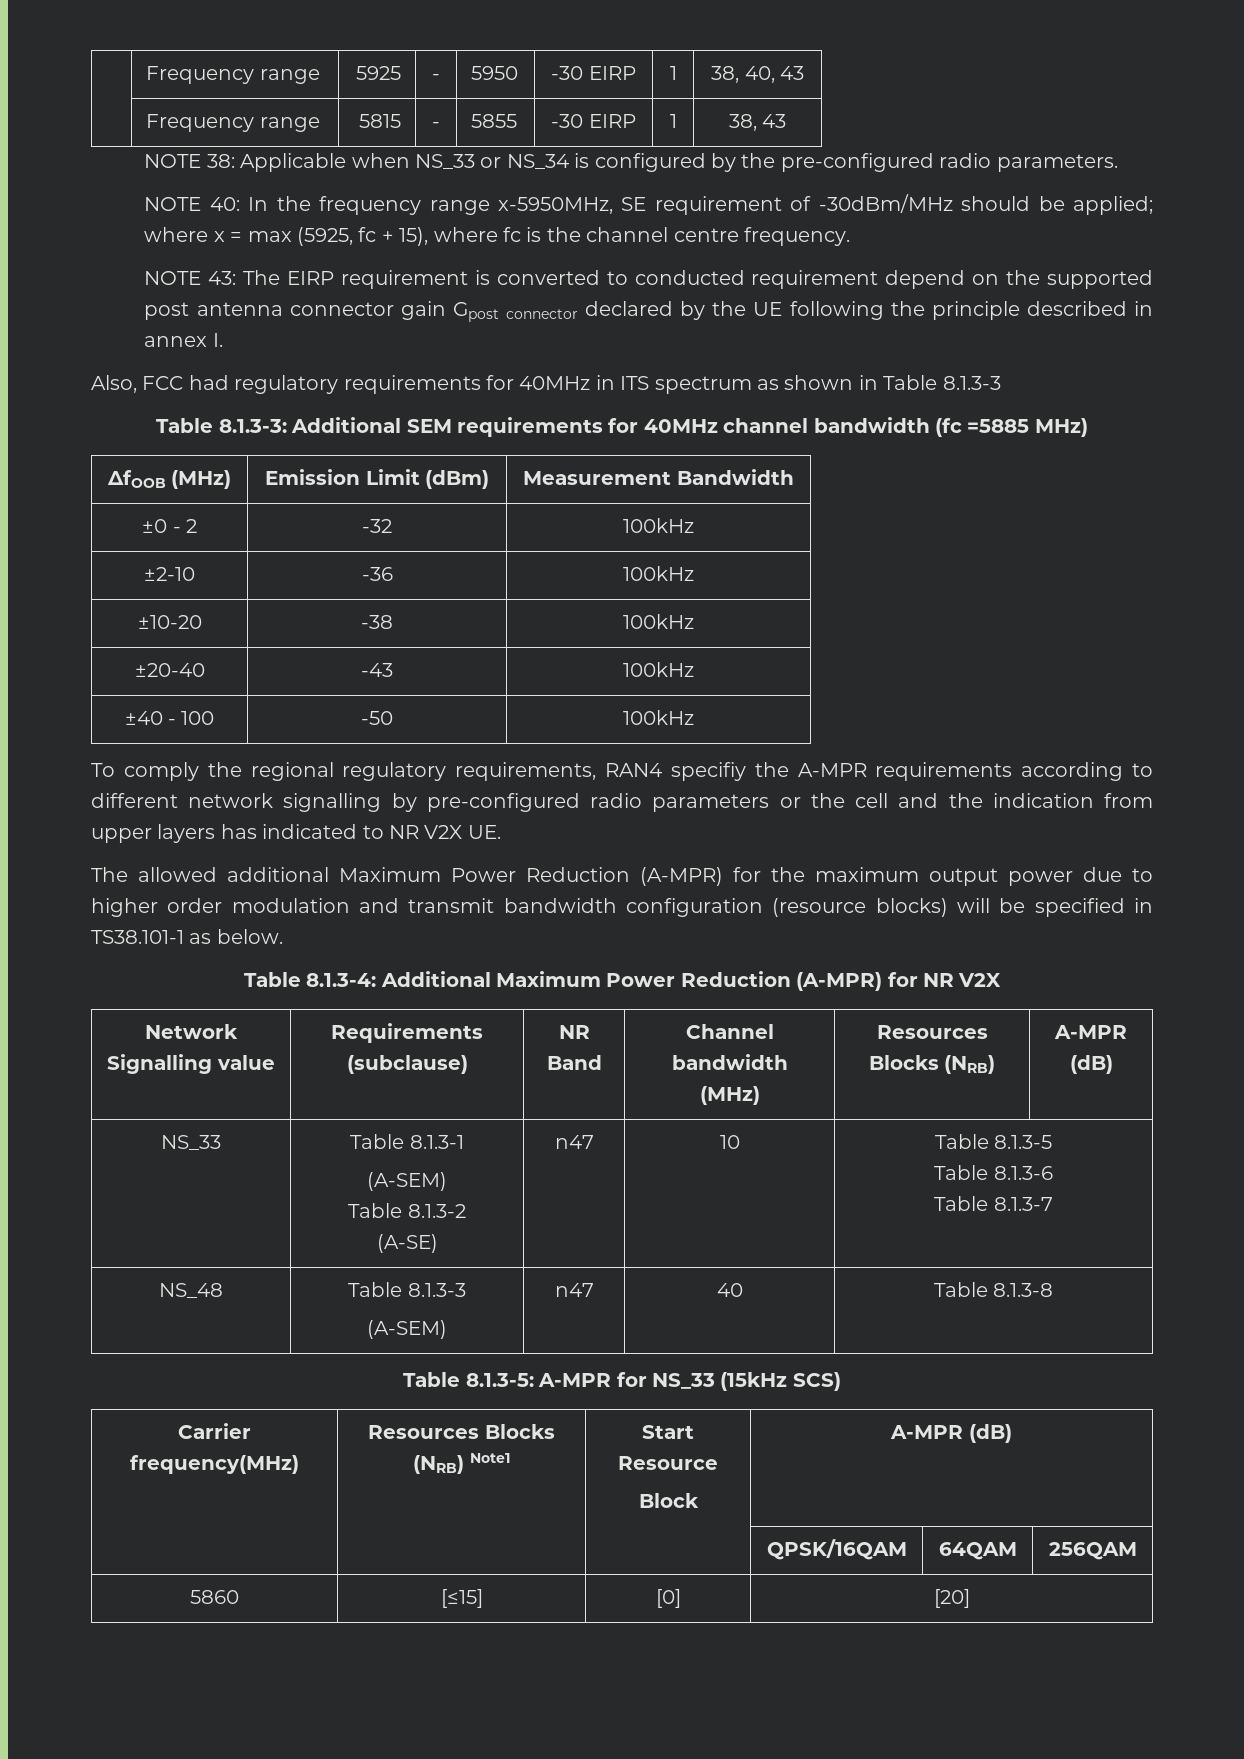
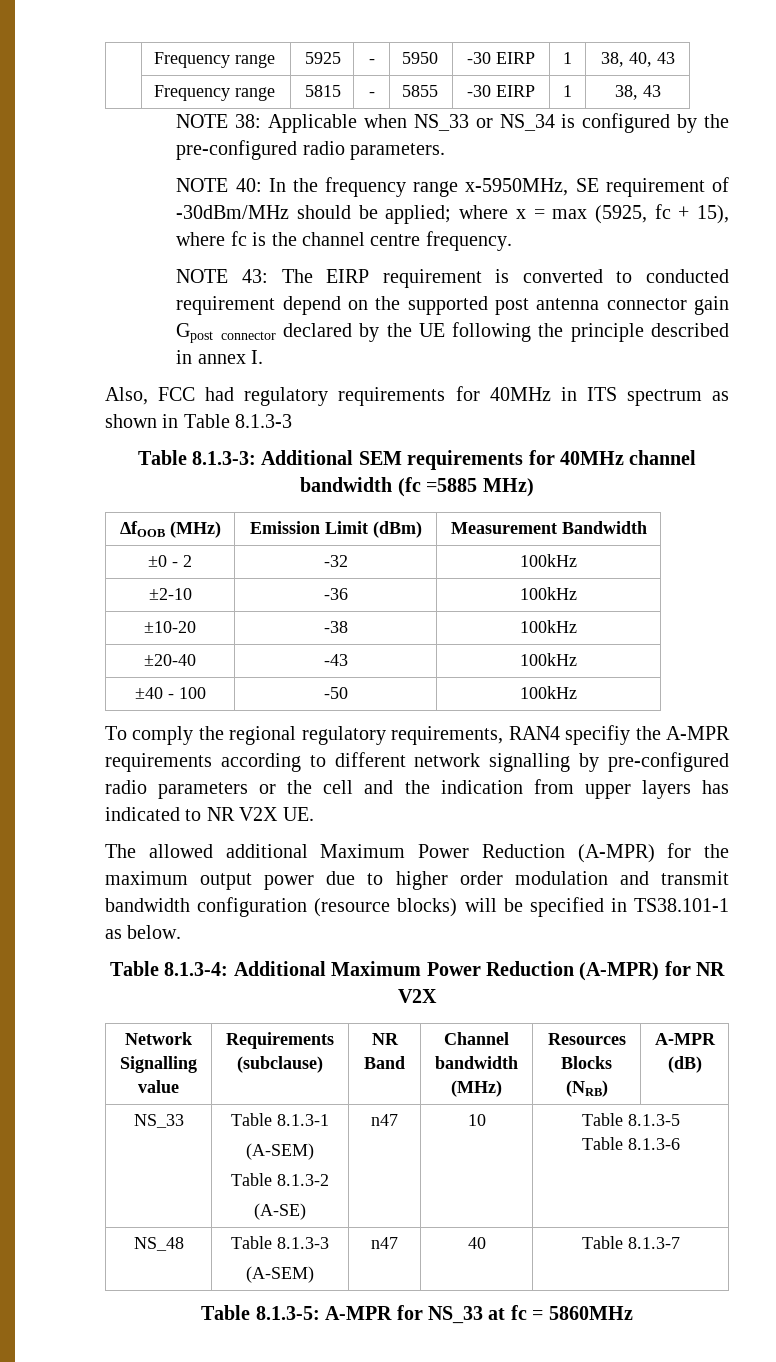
[934,1196,1053,1211] // Table 8.1.3-7 -> (680, 1144) none
[993,1283,1054,1297] 8.1.3-8 -> [627,1237,680,1249] 8.1.3-7
[720,1372,841,1391] [178,1423,251,1439] [130,1455,299,1474] [368,1424,555,1439] [413,1453,510,1474] [642,1425,694,1439] [618,1456,718,1470] [638,1493,699,1508] [890,1424,1012,1443] [766,1539,907,1560] [938,1542,1017,1560] [1048,1542,1137,1560] [190,1590,239,1604] [440,1589,483,1608] [655,1589,681,1608] [933,1589,970,1608] (15kHz SCS) // Carrier frequency(MHz) | Resources Blocks (NRB) Note1 | Start Resource // Block | A-MPR (dB) // | | | QPSK/16QAM | 64QAM | 256QAM // 5860 | [≤15] | [0] | [20] -> [488,1305,633,1320] at fc = 5860MHz

